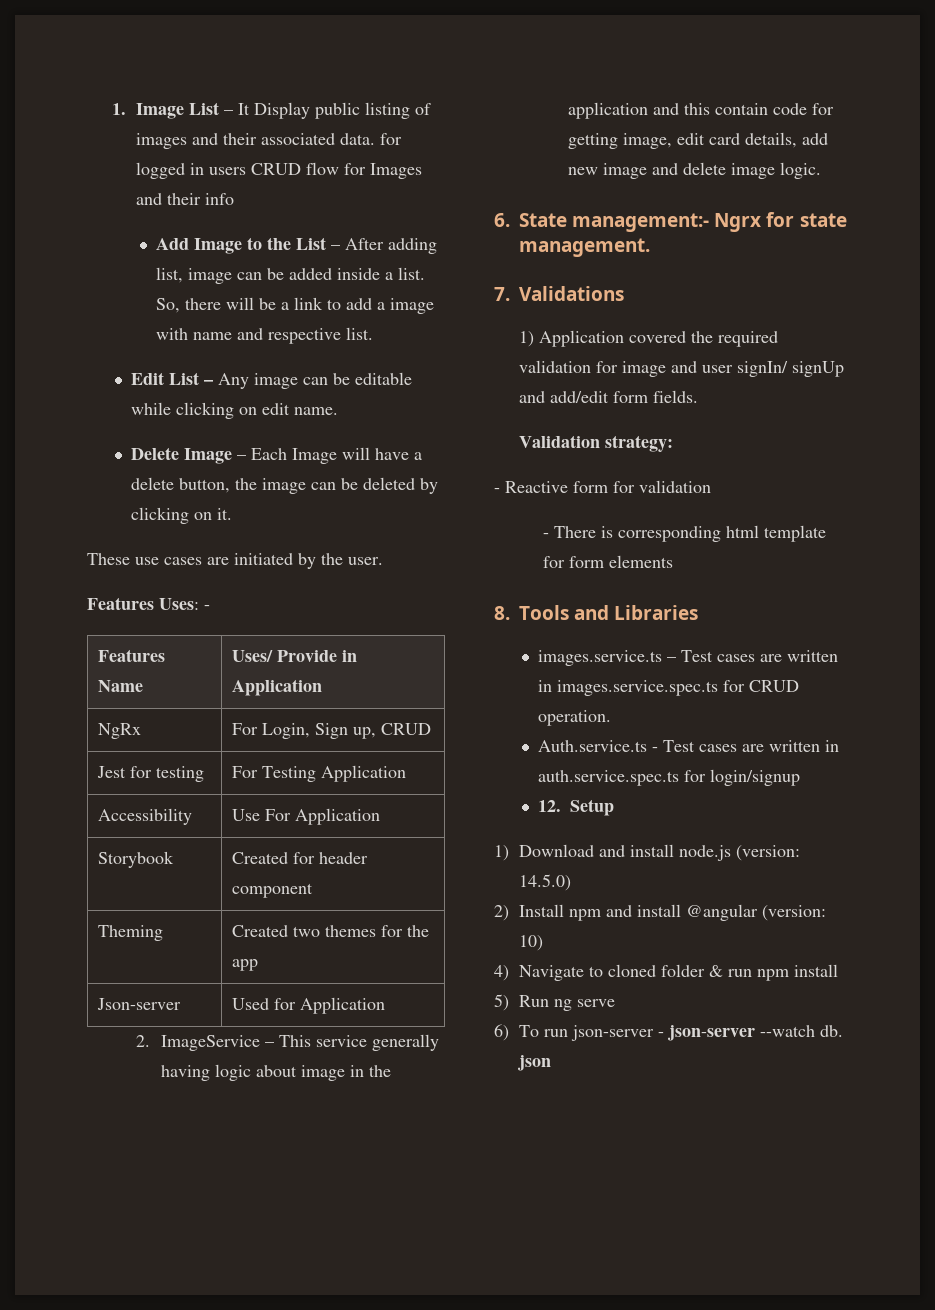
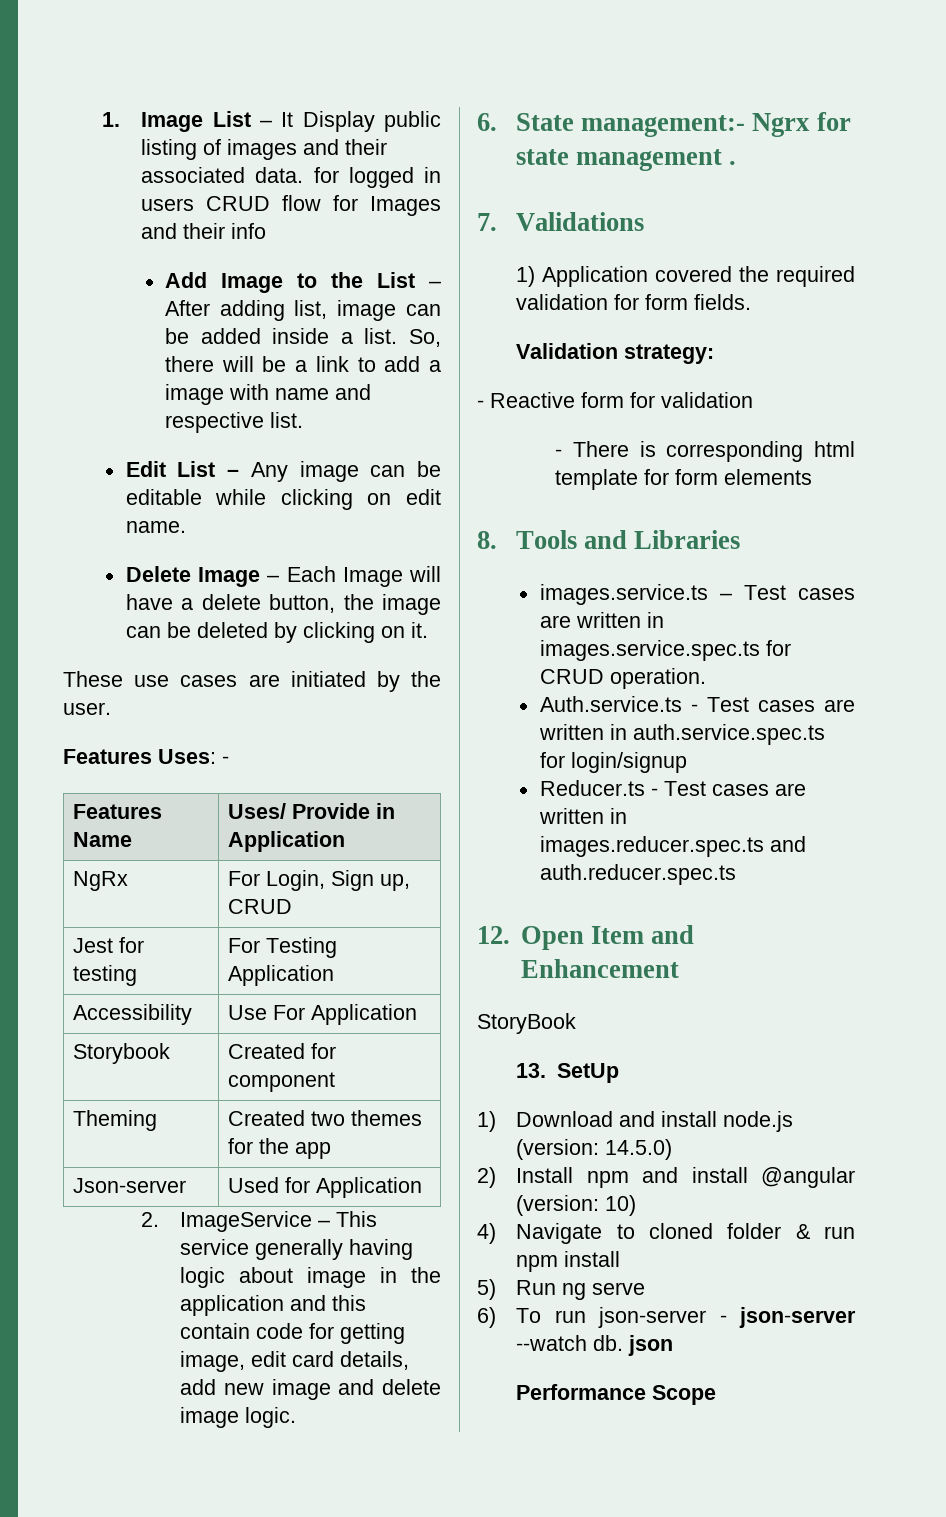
[318,852,368,864] header -> (337, 1051) none
[519,238,650,257] management. -> [576,149,737,171] management .
[621,361,844,377] [518,391,609,403] image and user signIn/ signUp and add/edit -> (640, 302) none
[538,799,615,816] 12. Setup -> [539,780,806,796] [538,808,627,824] [539,836,806,857] [539,864,736,885] [477,925,695,950] [520,959,679,978] [477,1013,576,1034] [516,1063,619,1083] Reducer.ts - Test cases are written in images.reducer.spec.ts and auth.reducer.spec.ts // 12. Open Item and Enhancement // StoryBook // 13. SetUp
(551, 1063) none -> [516,1384,717,1405] // Performance Scope

